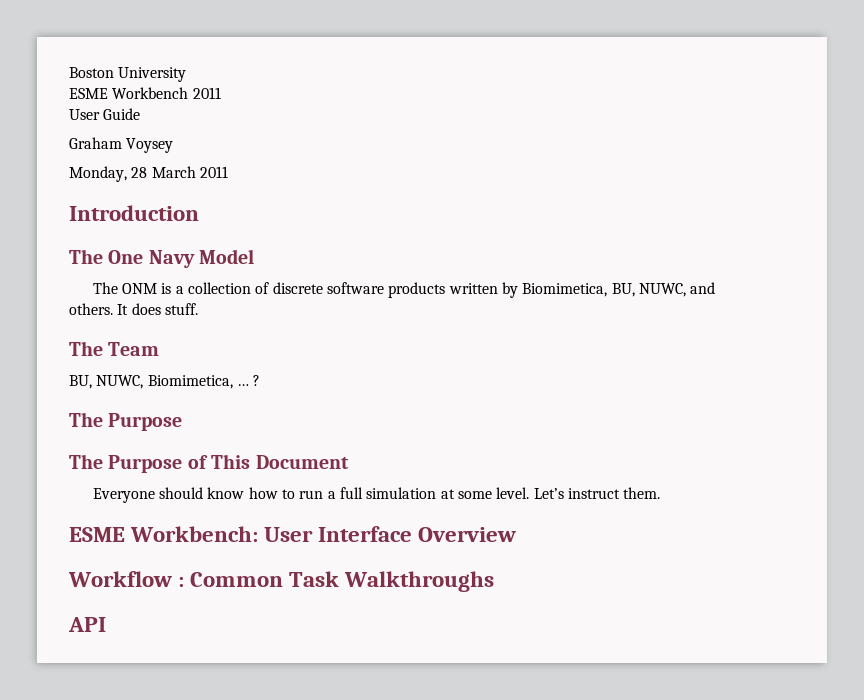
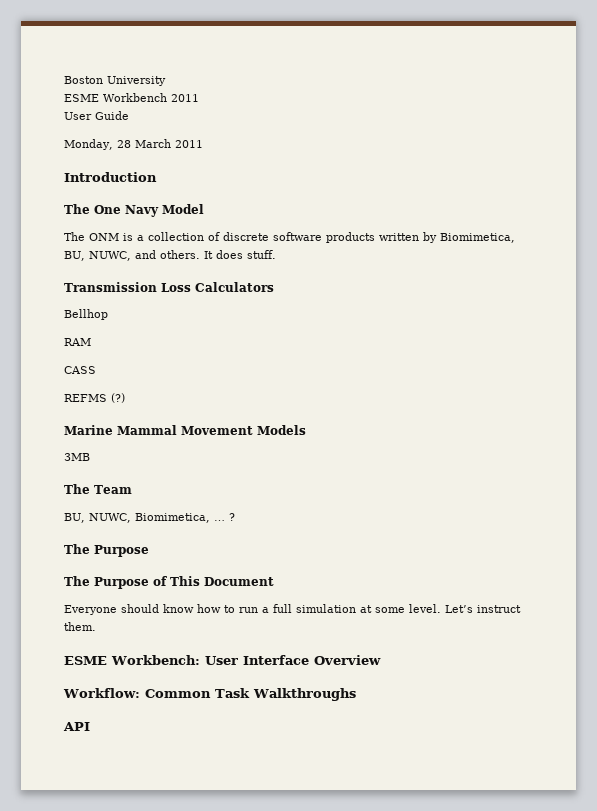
[69,137,174,153] // Graham Voysey -> (129, 115) none
(198, 309) none -> [64,282,274,292] [64,309,108,320] [64,338,91,346] [64,366,96,374] [64,393,125,403] [64,425,306,435] [64,453,90,461] // Transmission Loss Calculators // Bellhop // RAM // CASS // REFMS (?) // Marine Mammal Movement Models // 3MB
[68,571,185,587] Workflow : -> [63,688,140,698] Workflow:

